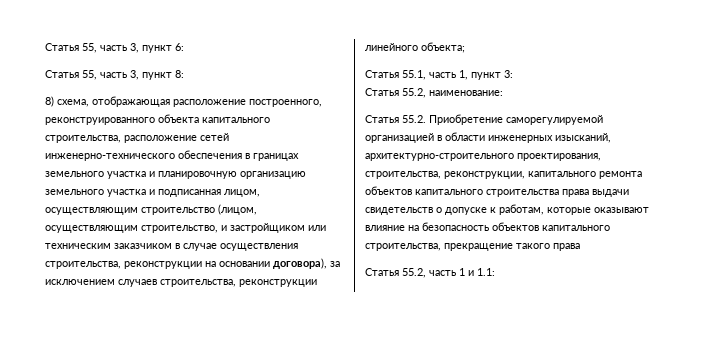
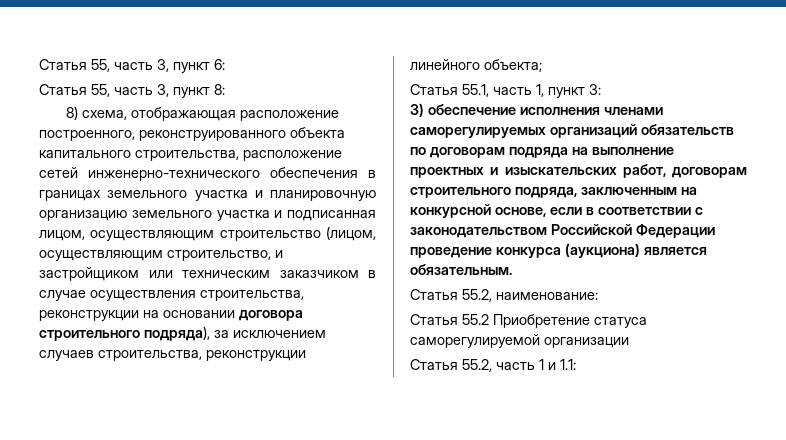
[273,258,327,269] договора), -> [239,310,303,321] [39,326,210,341] договора строительного подряда),
[365,88,503,98] [365,114,603,125] [365,132,611,143] [365,153,601,161] [365,171,642,179] [365,186,629,197] [365,204,649,215] [365,222,610,231] [365,243,580,251] Статья 55.2, наименование: // Статья 55.2. Приобретение саморегулируемой организацией в области инженерных изысканий, архитектурно-строительного проектирования, строительства, реконструкции, капитального ремонта объектов капитального строительства права выдачи свидетельств о допуске к работам, которые оказывают влияние на безопасность объектов капитального строительства, прекращение такого права -> [410,103,663,117] [410,124,734,138] [410,147,674,158] [410,164,747,178] [410,187,697,198] [410,204,703,218] [410,224,715,238] [410,243,707,258] [410,264,512,275] [410,289,598,302] [410,314,647,328] [410,334,629,348] 3) обеспечение исполнения членами саморегулируемых организаций обязательств по договорам подряда на выполнение проектных и изыскательских работ, договорам строительного подряда, заключенным на конкурсной основе, если в соответствии с законодательством Российской Федерации проведение конкурса (аукциона) является обязательным. // Статья 55.2, наименование: // Статья 55.2 Приобретение статуса саморегулируемой организации

